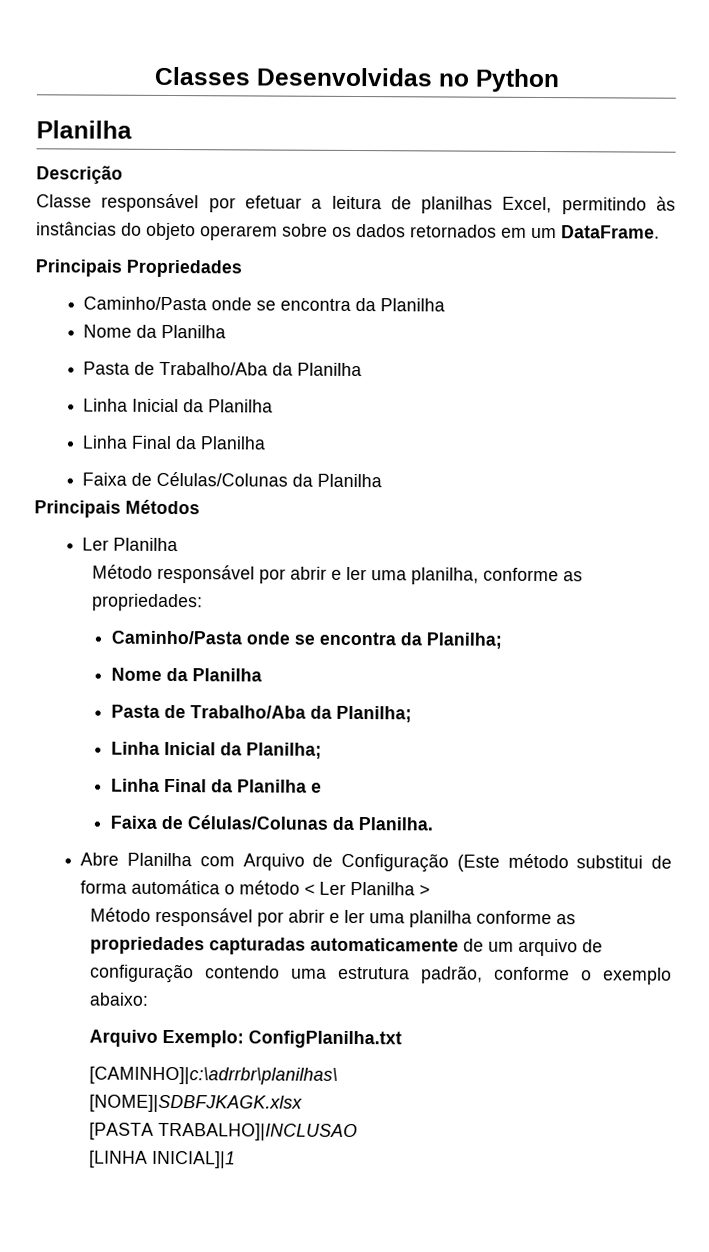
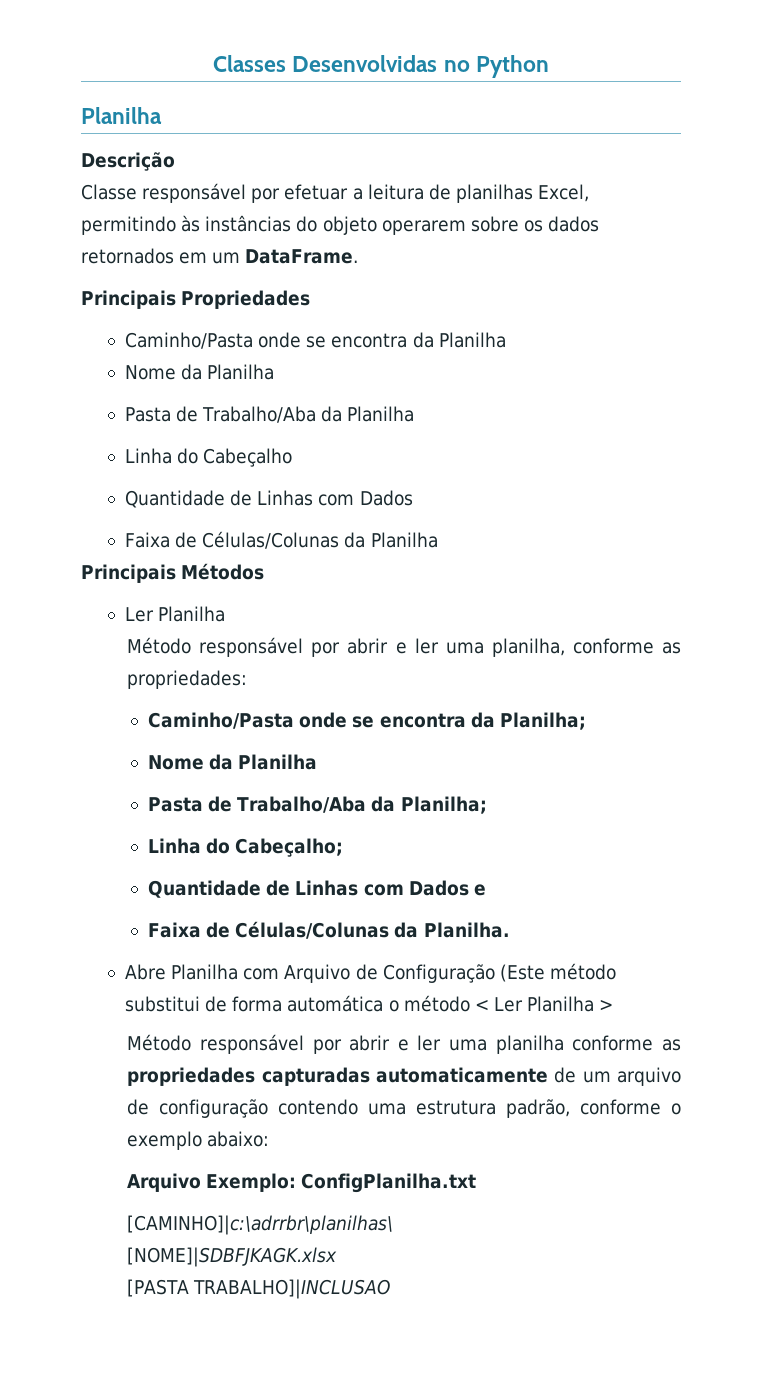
[132,398,274,413] [82,435,267,450] Inicial da Planilha // Linha Final da Planilha -> [177,448,293,467] [125,490,413,508] do Cabeçalho // Quantidade de Linhas com Dados
[163,741,322,759] [110,778,307,793] Inicial da Planilha; // Linha Final da Planilha -> [206,838,344,857] [148,880,469,898] do Cabeçalho; // Quantidade de Linhas com Dados
[89,1150,237,1169] // [LINHA INICIAL]|1 -> (391, 1289) none

